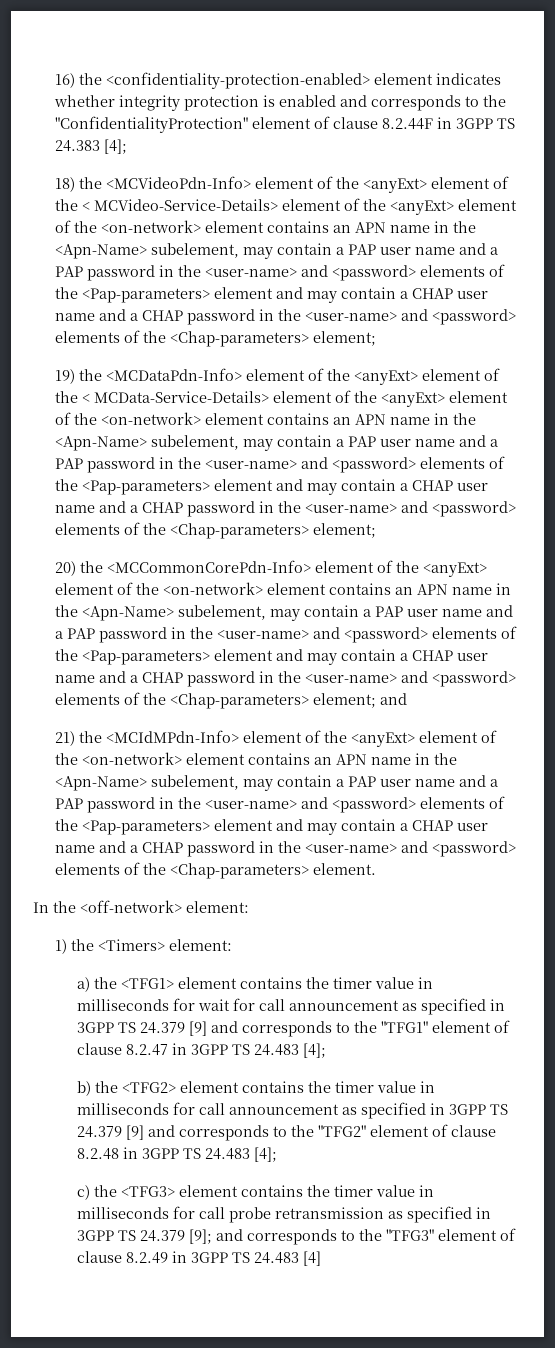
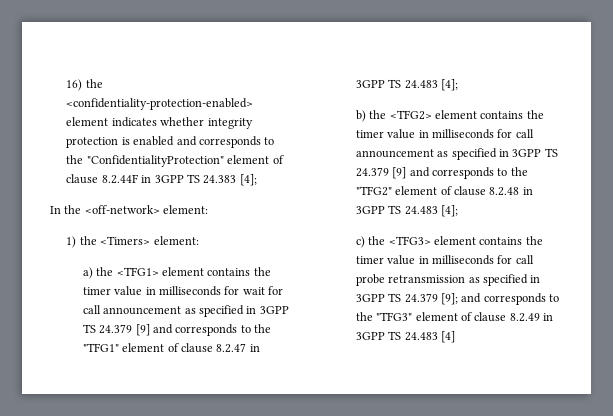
[55,176,510,193] [55,198,518,215] [55,220,477,233] [55,243,499,259] [55,264,506,281] [55,287,489,303] [55,309,517,325] [55,330,377,347] [55,368,501,385] [55,390,509,407] [55,412,477,425] [55,435,499,451] [55,456,506,473] [55,479,489,495] [55,501,517,517] [55,522,377,539] [55,560,488,577] [55,582,512,595] [55,605,514,621] [55,626,518,643] [55,649,489,665] [55,671,517,687] [55,692,408,709] [55,730,498,747] [55,752,458,765] [55,775,499,791] [55,796,506,813] [55,819,489,835] [55,841,517,857] [55,862,377,879] // 18) the <MCVideoPdn-Info> element of the <anyExt> element of the < MCVideo-Service-Details> element of the <anyExt> element of the <on-network> element contains an APN name in the <Apn-Name> subelement, may contain a PAP user name and a PAP password in the <user-name> and <password> elements of the <Pap-parameters> element and may contain a CHAP user name and a CHAP password in the <user-name> and <password> elements of the <Chap-parameters> element; // 19) the <MCDataPdn-Info> element of the <anyExt> element of the < MCData-Service-Details> element of the <anyExt> element of the <on-network> element contains an APN name in the <Apn-Name> subelement, may contain a PAP user name and a PAP password in the <user-name> and <password> elements of the <Pap-parameters> element and may contain a CHAP user name and a CHAP password in the <user-name> and <password> elements of the <Chap-parameters> element; // 20) the <MCCommonCorePdn-Info> element of the <anyExt> element of the <on-network> element contains an APN name in the <Apn-Name> subelement, may contain a PAP user name and a PAP password in the <user-name> and <password> elements of the <Pap-parameters> element and may contain a CHAP user name and a CHAP password in the <user-name> and <password> elements of the <Chap-parameters> element; and // 21) the <MCIdMPdn-Info> element of the <anyExt> element of the <on-network> element contains an APN name in the <Apn-Name> subelement, may contain a PAP user name and a PAP password in the <user-name> and <password> elements of the <Pap-parameters> element and may contain a CHAP user name and a CHAP password in the <user-name> and <password> elements of the <Chap-parameters> element. -> (257, 180) none

